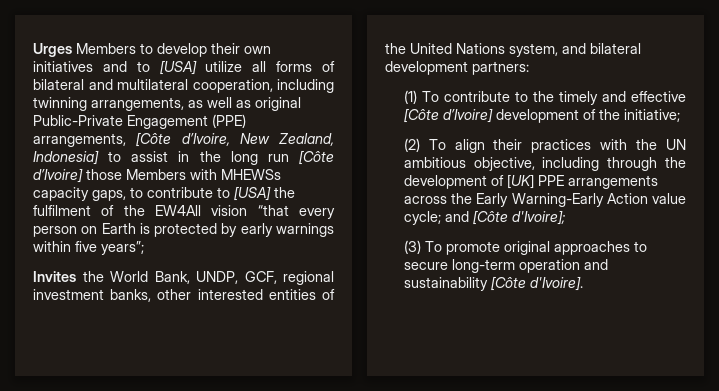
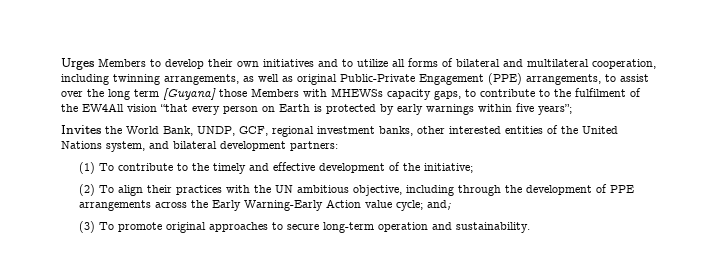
[159,60,197,75] [USA] -> (353, 63) none
[136,132,334,147] [33,150,99,165] [Côte d’Ivoire, New Zealand, Indonesia] -> (601, 79) none
[178,151,190,162] in -> [61,91,83,97] over
[267,150,334,165] [33,168,83,183] run [Côte d’Ivoire] -> [134,88,216,100] term [Guyana]
[234,186,271,201] [USA] -> (550, 93) none
[403,108,493,123] [Côte d’Ivoire] -> (315, 166) none
[506,174,534,189] [UK] -> (607, 188) none
[444,210,566,225] and [Côte d'Ivoire]; -> [426,200,451,210] and;
[403,276,583,291] sustainability [Côte d'Ivoire]. -> [455,222,530,233] sustainability.

